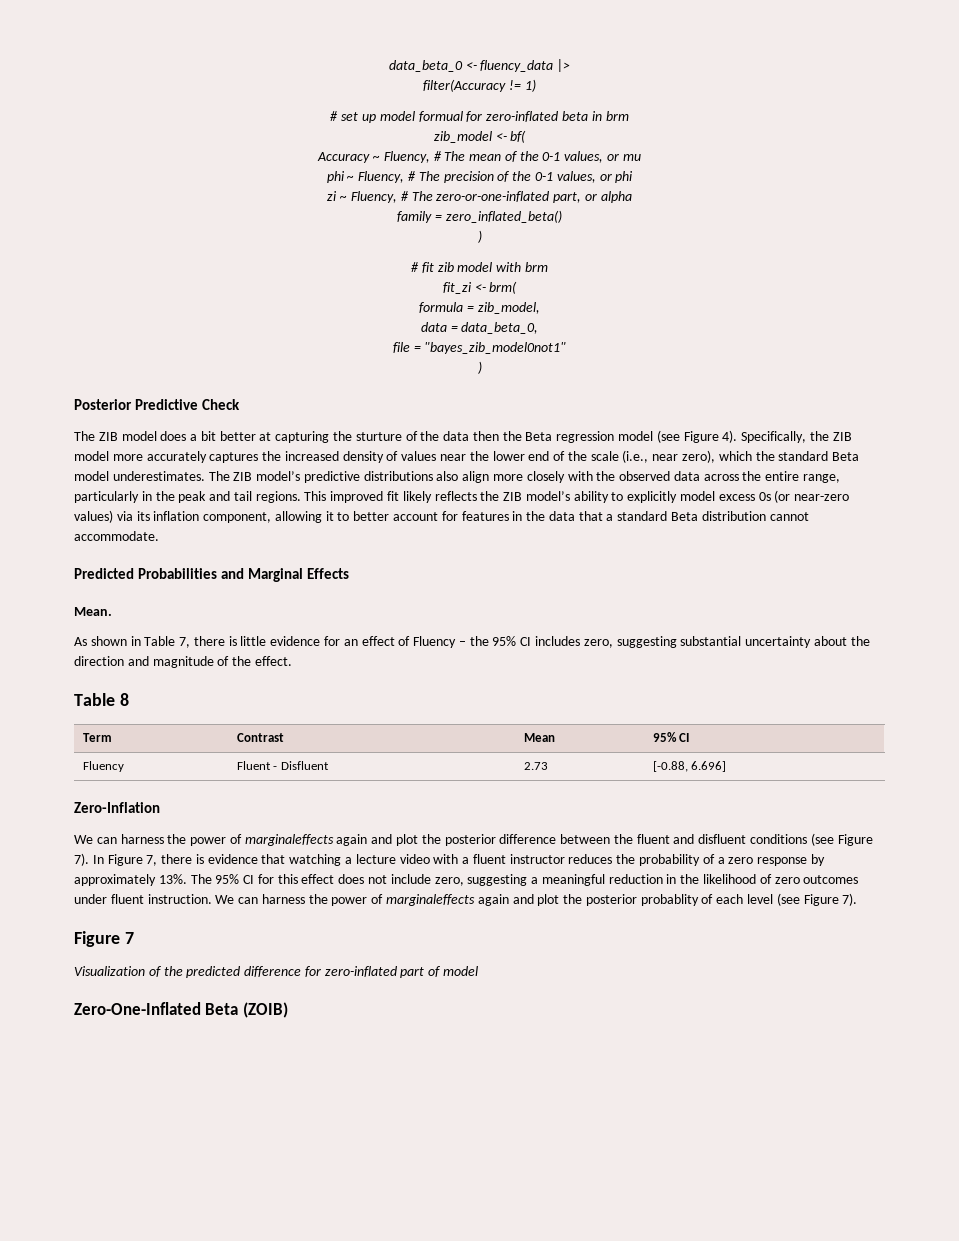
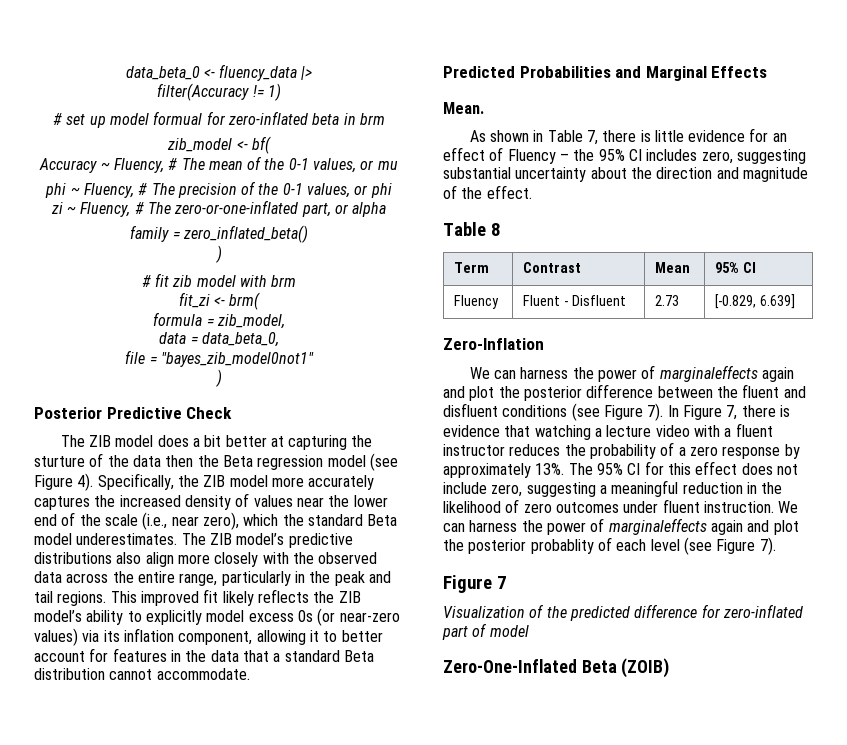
[653,761,727,772] [-0.88, 6.696] -> [715,294,796,309] [-0.829, 6.639]

